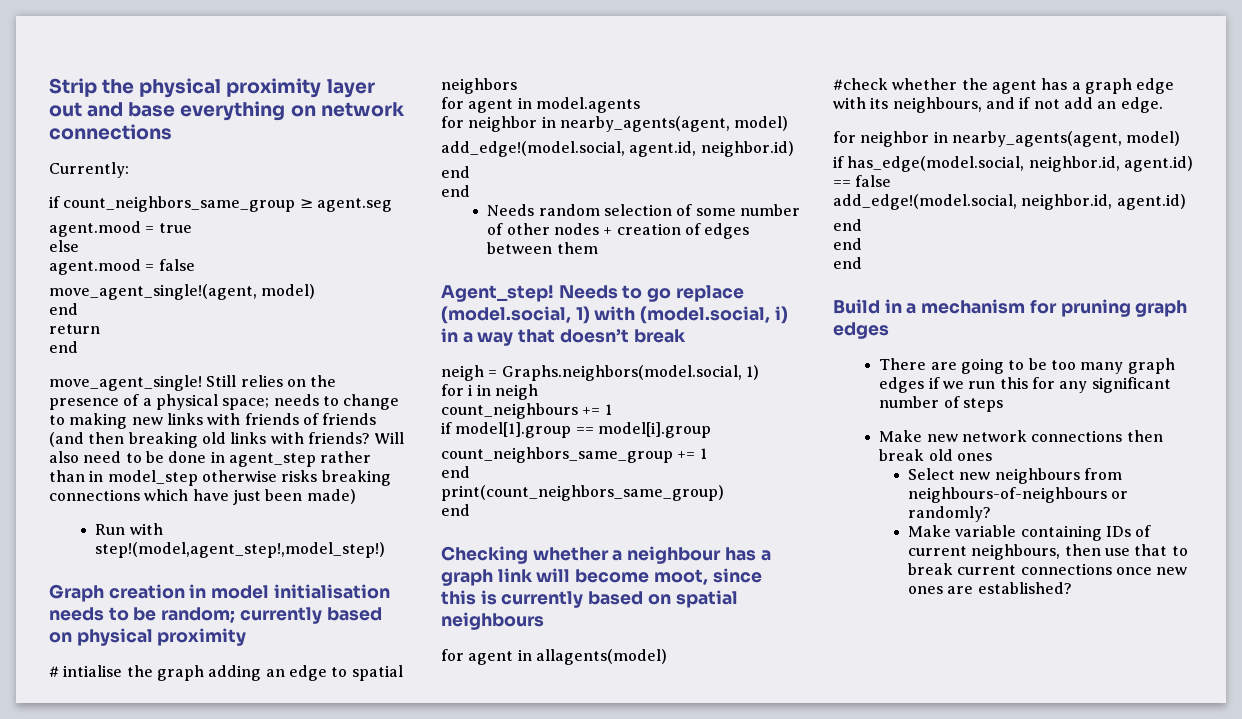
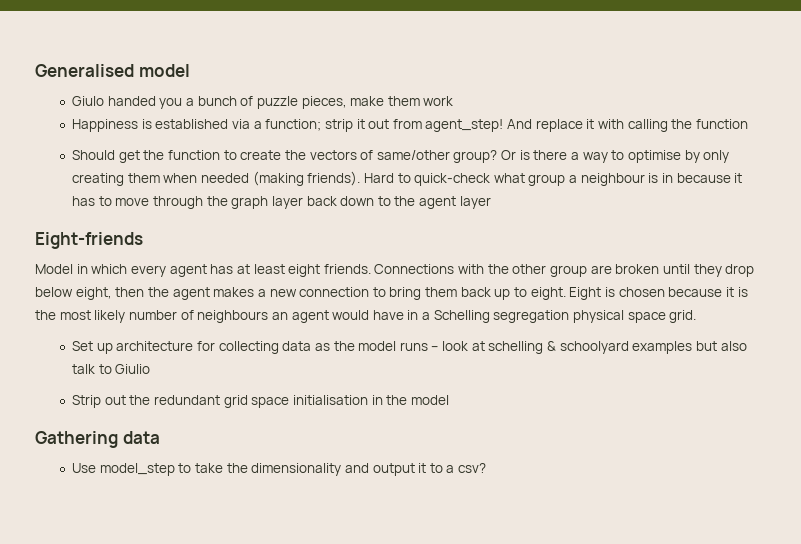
[49,78,375,98] [49,101,405,121] [49,124,172,140] [49,162,129,178] [49,196,392,212] [49,221,192,237] [49,240,79,252] [49,259,195,275] [49,284,316,300] [49,303,78,315] [49,324,100,334] [49,341,78,353] [49,375,337,391] [49,394,400,410] [49,413,377,429] [49,432,405,448] [49,451,372,467] [49,470,391,486] [49,489,356,505] [95,523,163,535] [95,542,386,558] [49,584,390,602] [49,607,382,624] [49,628,247,646] [49,665,403,681] [441,78,517,94] [441,97,640,113] [441,116,789,132] [441,141,794,157] [441,166,470,178] [441,185,470,197] [487,204,800,216] [487,223,750,239] [487,242,598,254] [441,285,744,302] [441,306,788,324] [441,328,686,346] [441,365,759,381] [441,384,538,400] [441,403,612,419] [441,422,711,438] [441,447,707,463] [441,466,470,478] [441,485,724,501] [441,504,470,516] [441,546,771,564] [441,568,762,586] [441,590,738,608] [441,612,544,630] [441,649,667,665] [833,78,1175,94] [833,97,1163,113] [833,131,1181,147] [833,156,1193,172] [833,175,892,187] [833,194,1186,210] [833,219,862,231] [833,238,862,250] [833,257,862,269] [833,299,1188,317] [833,322,889,339] [879,358,1175,374] [879,377,1171,393] [879,396,1003,412] [879,430,1163,442] [879,449,992,461] [908,468,1123,484] [908,487,1129,503] [908,506,992,522] [908,525,1152,541] [908,544,1188,560] [908,563,1188,575] [908,582,1072,594] Strip the physical proximity layer out and base everything on network connections // Currently: // if count_neighbors_same_group ≥ agent.seg // agent.mood = true // else // agent.mood = false // move_agent_single!(agent, model) // end // return // end // move_agent_single! Still relies on the presence of a physical space; needs to change to making new links with friends of friends (and then breaking old links with friends? Will also need to be done in agent_step rather than in model_step otherwise risks breaking connections which have just been made) // Run with step!(model,agent_step!,model_step!) // Graph creation in model initialisation needs to be random; currently based on physical proximity // # intialise the graph adding an edge to spatial neighbors // for agent in model.agents // for neighbor in nearby_agents(agent, model) // add_edge!(model.social, agent.id, neighbor.id) // end // end // Needs random selection of some number of other nodes + creation of edges between them // Agent_step! Needs to go replace (model.social, 1) with (model.social, i) in a way that doesn’t break // neigh = Graphs.neighbors(model.social, 1) // for i in neigh // count_neighbours += 1 // if model[1].group == model[i].group // count_neighbors_same_group += 1 // end // print(count_neighbors_same_group) // end // Checking whether a neighbour has a graph link will become moot, since this is currently based on spatial neighbours // for agent in allagents(model) // #check whether the agent has a graph edge with its neighbours, and if not add an edge. // for neighbor in nearby_agents(agent, model) // if has_edge(model.social, neighbor.id, agent.id) == false // add_edge!(model.social, neighbor.id, agent.id) // end // end // end // Build in a mechanism for pruning graph edges // There are going to be too many graph edges if we run this for any significant number of steps // Make new network connections then break old ones // Select new neighbours from neighbours-of-neighbours or randomly? // Make variable containing IDs of current neighbours, then use that to break current connections once new ones are established? -> [35,64,190,77] [72,96,454,109] [72,119,748,132] [72,150,730,163] [72,171,743,186] [72,196,491,209] [35,232,143,249] [35,264,755,277] [35,287,748,300] [35,310,697,323] [72,341,747,354] [72,364,151,374] [72,395,449,408] [35,431,160,448] [72,463,487,476] Generalised model // Giulo handed you a bunch of puzzle pieces, make them work // Happiness is established via a function; strip it out from agent_step! And replace it with calling the function // Should get the function to create the vectors of same/other group? Or is there a way to optimise by only creating them when needed (making friends). Hard to quick-check what group a neighbour is in because it has to move through the graph layer back down to the agent layer // Eight-friends // Model in which every agent has at least eight friends. Connections with the other group are broken until they drop below eight, then the agent makes a new connection to bring them back up to eight. Eight is chosen because it is the most likely number of neighbours an agent would have in a Schelling segregation physical space grid. // Set up architecture for collecting data as the model runs – look at schelling & schoolyard examples but also talk to Giulio // Strip out the redundant grid space initialisation in the model // Gathering data // Use model_step to take the dimensionality and output it to a csv?

